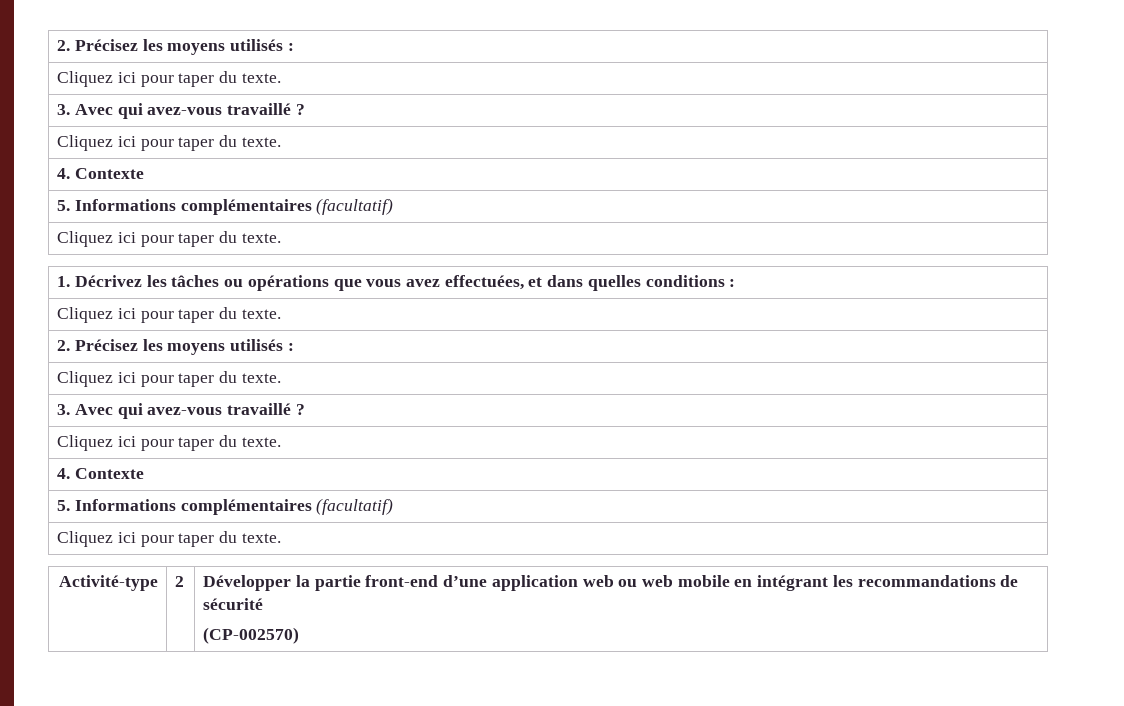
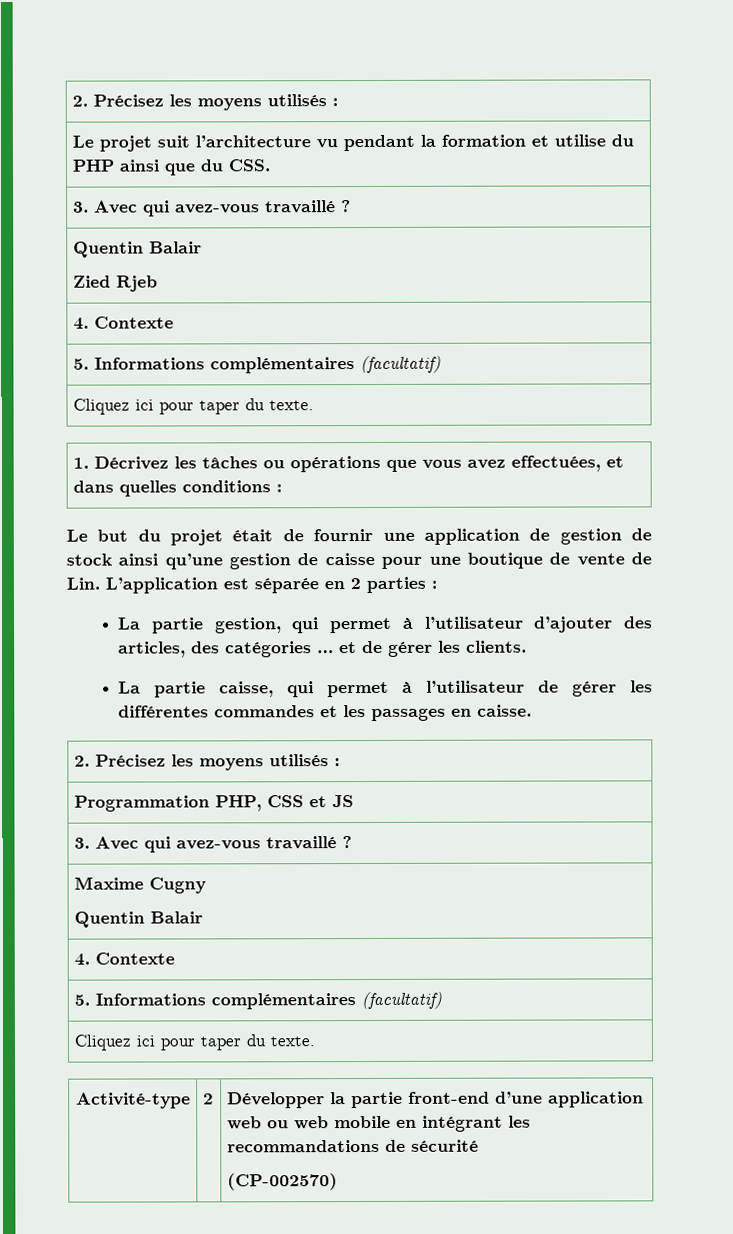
[57,39,294,55] [57,71,281,87] [57,103,305,119] [57,135,281,151] 2. Précisez les moyens utilisés : // Cliquez ici pour taper du texte. // 3. Avec qui avez-vous travaillé ? // Cliquez ici pour taper du texte. -> [71,94,338,111] [71,134,634,152] [71,159,270,176] [72,200,351,217] [72,241,202,258] [72,275,158,292] 2. Précisez les moyens utilisés : // Le projet suit l’architecture vu pendant la formation et utilise du PHP ainsi que du CSS. // 3. Avec qui avez-vous travaillé ? // Quentin Balair // Zied Rjeb
[57,307,281,323] [57,339,294,355] [57,371,281,387] [57,403,305,419] [57,435,281,451] // Cliquez ici pour taper du texte. // 2. Précisez les moyens utilisés : // Cliquez ici pour taper du texte. // 3. Avec qui avez-vous travaillé ? // Cliquez ici pour taper du texte. -> [66,528,653,546] [66,552,653,570] [66,576,437,594] [118,616,653,634] [118,640,528,658] [118,680,653,698] [118,704,533,721] [73,754,340,771] [73,795,354,812] [73,836,352,853] [73,876,206,894] [73,911,203,928] // Le but du projet était de fournir une application de gestion de stock ainsi qu’une gestion de caisse pour une boutique de vente de Lin. L’application est séparée en 2 parties : // La partie gestion, qui permet à l’utilisateur d’ajouter des articles, des catégories … et de gérer les clients. // La partie caisse, qui permet à l’utilisateur de gérer les différentes commandes et les passages en caisse. // 2. Précisez les moyens utilisés : // Programmation PHP, CSS et JS // 3. Avec qui avez-vous travaillé ? // Maxime Cugny // Quentin Balair

